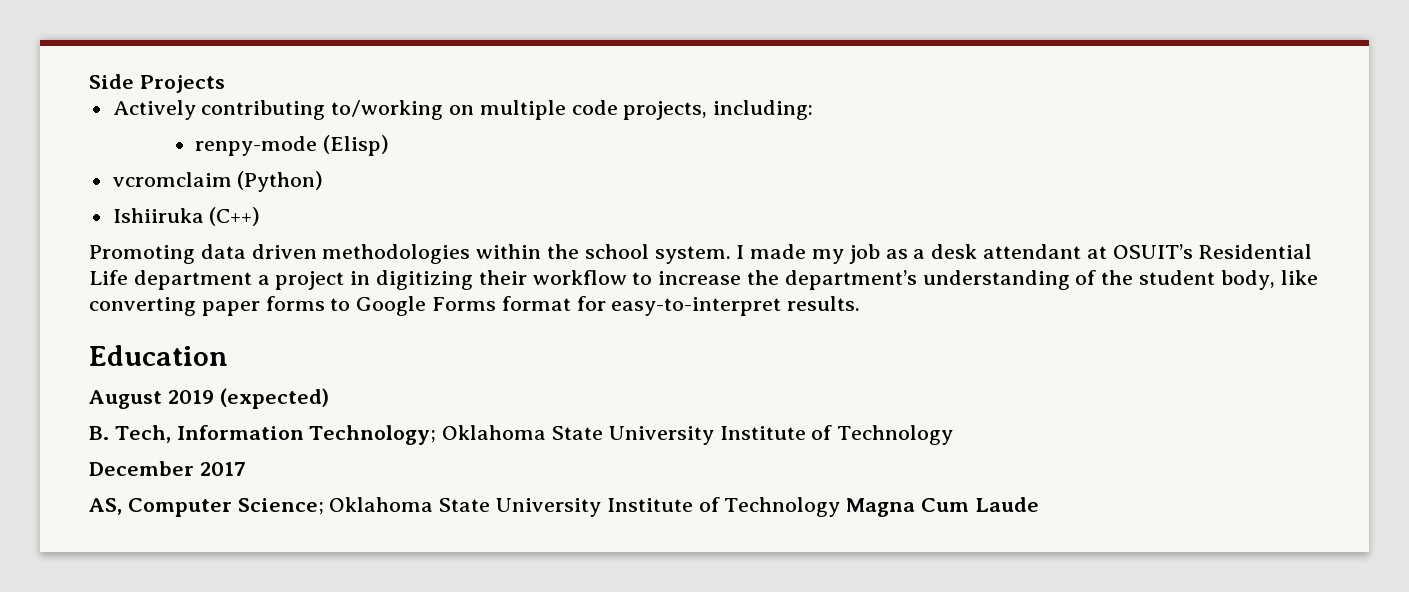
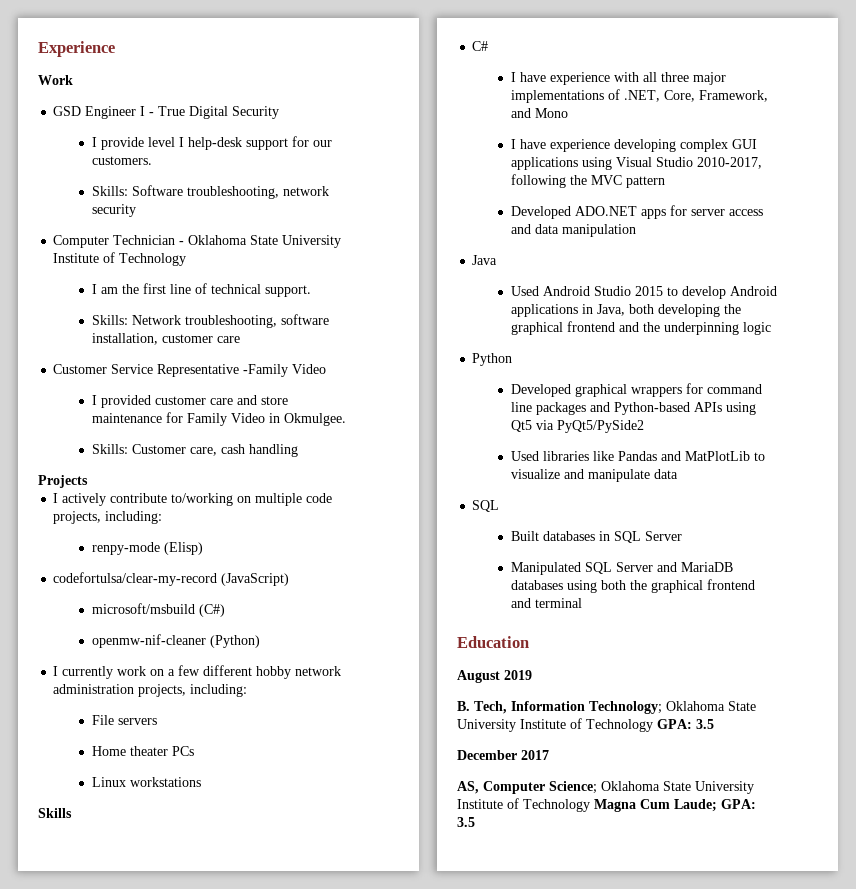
[89,74,225,93] [112,100,326,120] Side Projects // Actively contributing -> [38,41,115,57] [38,75,73,85] [53,106,280,119] [91,136,332,150] [91,156,152,165] [91,185,329,199] [91,204,136,217] [53,235,342,248] [53,252,187,266] [91,283,311,297] [91,314,329,328] [91,333,240,345] [53,364,327,377] [91,395,288,408] [91,412,346,426] [91,444,298,457] [38,475,88,488] [53,493,168,506] Experience // Work // GSD Engineer I - True Digital Security // I provide level I help-desk support for our customers. // Skills: Software troubleshooting, network security // Computer Technician - Oklahoma State University Institute of Technology // I am the first line of technical support. // Skills: Network troubleshooting, software installation, customer care // Customer Service Representative -Family Video // I provided customer care and store maintenance for Family Video in Okmulgee. // Skills: Customer care, cash handling // Projects // I actively contribute
[112,171,324,192] [112,207,261,226] [89,244,1313,264] [89,270,1318,290] [89,296,861,316] vcromclaim (Python) // Ishiiruka (C++) // Promoting data driven methodologies within the school system. I made my job as a desk attendant at OSUIT’s Residential Life department a project in digitizing their workflow to increase the department’s understanding of the student body, like converting paper forms to Google Forms format for easy-to-interpret results. -> [53,572,290,586] [91,603,225,617] [91,634,260,648] [53,665,342,679] [53,684,248,697] [91,715,157,725] [91,746,194,756] [91,777,201,787] [38,808,72,818] [472,41,489,51] [510,72,726,85] [510,89,768,103] [510,108,568,118] [510,139,757,152] [510,157,762,170] [510,174,665,188] [510,205,763,219] [510,224,636,237] [472,255,498,265] [510,286,777,299] [510,304,741,317] [510,321,771,335] [472,353,513,366] [510,383,762,397] [510,402,756,415] [510,420,644,433] [510,451,765,461] [510,469,678,482] [472,500,500,512] [510,531,682,543] [510,562,733,575] [510,579,755,593] [510,598,582,608] codefortulsa/clear-my-record (JavaScript) // microsoft/msbuild (C#) // openmw-nif-cleaner (Python) // I currently work on a few different hobby network administration projects, including: // File servers // Home theater PCs // Linux workstations // Skills // C# // I have experience with all three major implementations of .NET, Core, Framework, and Mono // I have experience developing complex GUI applications using Visual Studio 2010-2017, following the MVC pattern // Developed ADO.NET apps for server access and data manipulation // Java // Used Android Studio 2015 to develop Android applications in Java, both developing the graphical frontend and the underpinning logic // Python // Developed graphical wrappers for command line packages and Python-based APIs using Qt5 via PyQt5/PySide2 // Used libraries like Pandas and MatPlotLib to visualize and manipulate data // SQL // Built databases in SQL Server // Manipulated SQL Server and MariaDB databases using both the graphical frontend and terminal
[219,388,329,409] (expected) -> (532, 675) none
(954, 435) none -> [657,719,714,729] GPA: 3.5
[974,497,1039,512] Laude -> [674,799,756,812] [457,817,475,827] Laude; GPA: 3.5

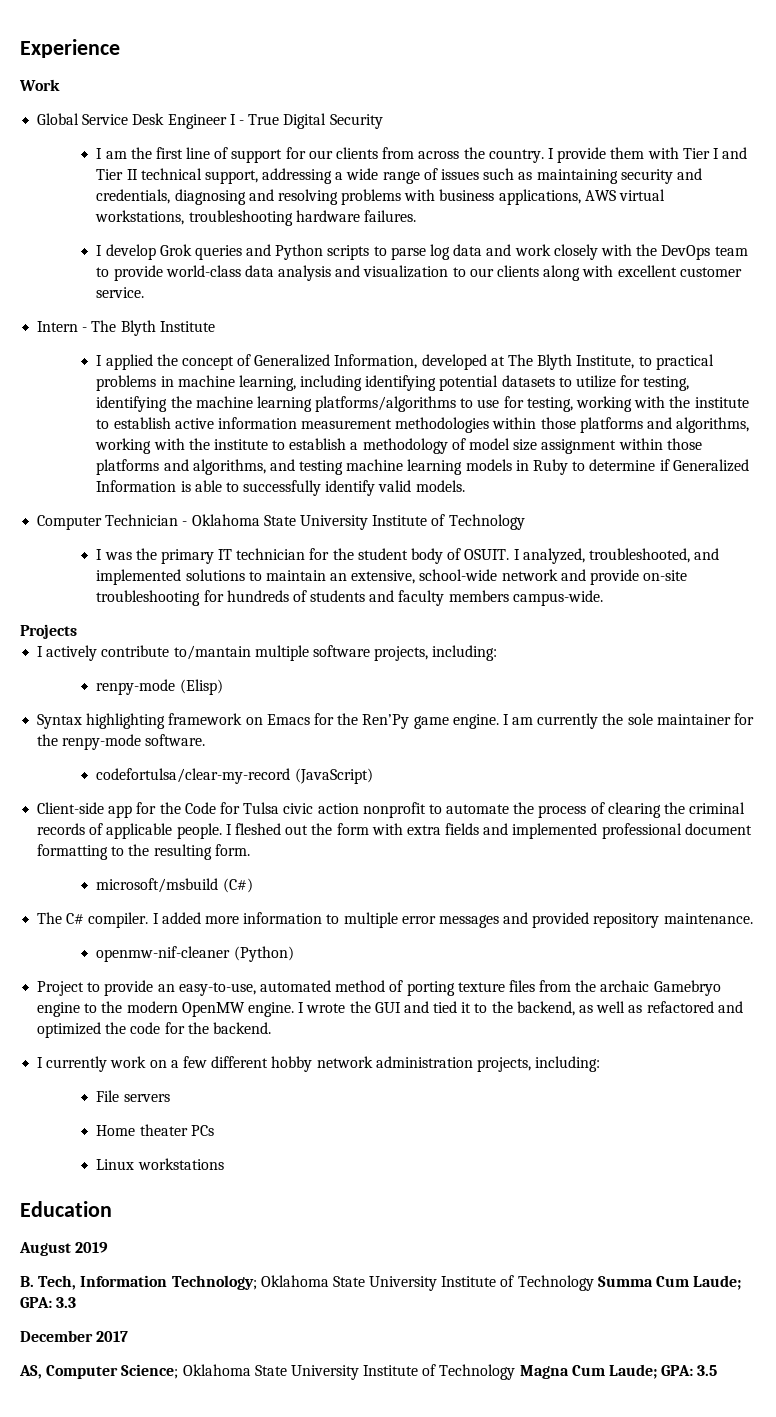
[53,106,82,116] GSD -> [37,113,165,125] Global Service Desk
[100,136,332,150] [91,156,152,165] [91,185,329,199] [91,204,136,217] provide level I help-desk support for our customers. // Skills: Software troubleshooting, network security -> [105,147,748,163] [96,168,702,184] [96,189,666,205] [95,210,416,226] [96,244,748,260] [96,265,742,281] [96,287,145,298] [37,320,215,336] [96,354,714,370] [96,375,690,391] [96,396,749,412] [96,417,750,433] [95,438,702,454] [96,459,749,475] [96,480,465,496] am the first line of support for our clients from across the country. I provide them with Tier I and Tier II technical support, addressing a wide range of issues such as maintaining security and credentials, diagnosing and resolving problems with business applications, AWS virtual workstations, troubleshooting hardware failures. // I develop Grok queries and Python scripts to parse log data and work closely with the DevOps team to provide world-class data analysis and visualization to our clients along with excellent customer service. // Intern - The Blyth Institute // I applied the concept of Generalized Information, developed at The Blyth Institute, to practical problems in machine learning, including identifying potential datasets to utilize for testing, identifying the machine learning platforms/algorithms to use for testing, working with the institute to establish active information measurement methodologies within those platforms and algorithms, working with the institute to establish a methodology of model size assignment within those platforms and algorithms, and testing machine learning models in Ruby to determine if Generalized Information is able to successfully identify valid models.
[100,283,311,297] [91,314,329,328] [91,333,240,345] [53,364,327,377] [91,395,288,408] [91,412,346,426] [91,444,298,457] am the first line of technical support. // Skills: Network troubleshooting, software installation, customer care // Customer Service Representative -Family Video // I provided customer care and store maintenance for Family Video in Okmulgee. // Skills: Customer care, cash handling -> [104,548,720,564] [96,569,688,585] [96,590,603,606] was the primary IT technician for the student body of OSUIT. I analyzed, troubleshooted, and implemented solutions to maintain an extensive, school-wide network and provide on-site troubleshooting for hundreds of students and faculty members campus-wide.
[171,493,333,506] to/working on multiple code -> [173,645,370,661] to/mantain multiple software
[53,572,290,586] [91,603,225,617] [91,634,260,648] codefortulsa/clear-my-record (JavaScript) // microsoft/msbuild (C#) // openmw-nif-cleaner (Python) -> [37,713,755,729] [37,734,206,750] [96,768,373,784] [37,802,746,818] [37,823,752,839] [37,844,250,860] [96,878,253,893] [37,912,753,928] [96,946,294,962] [37,980,721,996] [37,1001,743,1017] [37,1022,271,1038] Syntax highlighting framework on Emacs for the Ren’Py game engine. I am currently the sole maintainer for the renpy-mode software. // codefortulsa/clear-my-record (JavaScript) // Client-side app for the Code for Tulsa civic action nonprofit to automate the process of clearing the criminal records of applicable people. I fleshed out the form with extra fields and implemented professional document formatting to the resulting form. // microsoft/msbuild (C#) // The C# compiler. I added more information to multiple error messages and provided repository maintenance. // openmw-nif-cleaner (Python) // Project to provide an easy-to-use, automated method of porting texture files from the archaic Gamebryo engine to the modern OpenMW engine. I wrote the GUI and tied it to the backend, as well as refactored and optimized the code for the backend.
[38,808,72,818] [472,41,489,51] [510,72,726,85] [510,89,768,103] [510,108,568,118] [510,139,757,152] [510,157,762,170] [510,174,665,188] [510,205,763,219] [510,224,636,237] [472,255,498,265] [510,286,777,299] [510,304,741,317] [510,321,771,335] [472,353,513,366] [510,383,762,397] [510,402,756,415] [510,420,644,433] [510,451,765,461] [510,469,678,482] [472,500,500,512] [510,531,682,543] [510,562,733,575] [510,579,755,593] [510,598,582,608] // Skills // C# // I have experience with all three major implementations of .NET, Core, Framework, and Mono // I have experience developing complex GUI applications using Visual Studio 2010-2017, following the MVC pattern // Developed ADO.NET apps for server access and data manipulation // Java // Used Android Studio 2015 to develop Android applications in Java, both developing the graphical frontend and the underpinning logic // Python // Developed graphical wrappers for command line packages and Python-based APIs using Qt5 via PyQt5/PySide2 // Used libraries like Pandas and MatPlotLib to visualize and manipulate data // SQL // Built databases in SQL Server // Manipulated SQL Server and MariaDB databases using both the graphical frontend and terminal -> (224, 1164) none
[657,719,714,729] GPA: 3.5 -> [597,1275,742,1290] [20,1297,77,1308] Summa Cum Laude; GPA: 3.3

